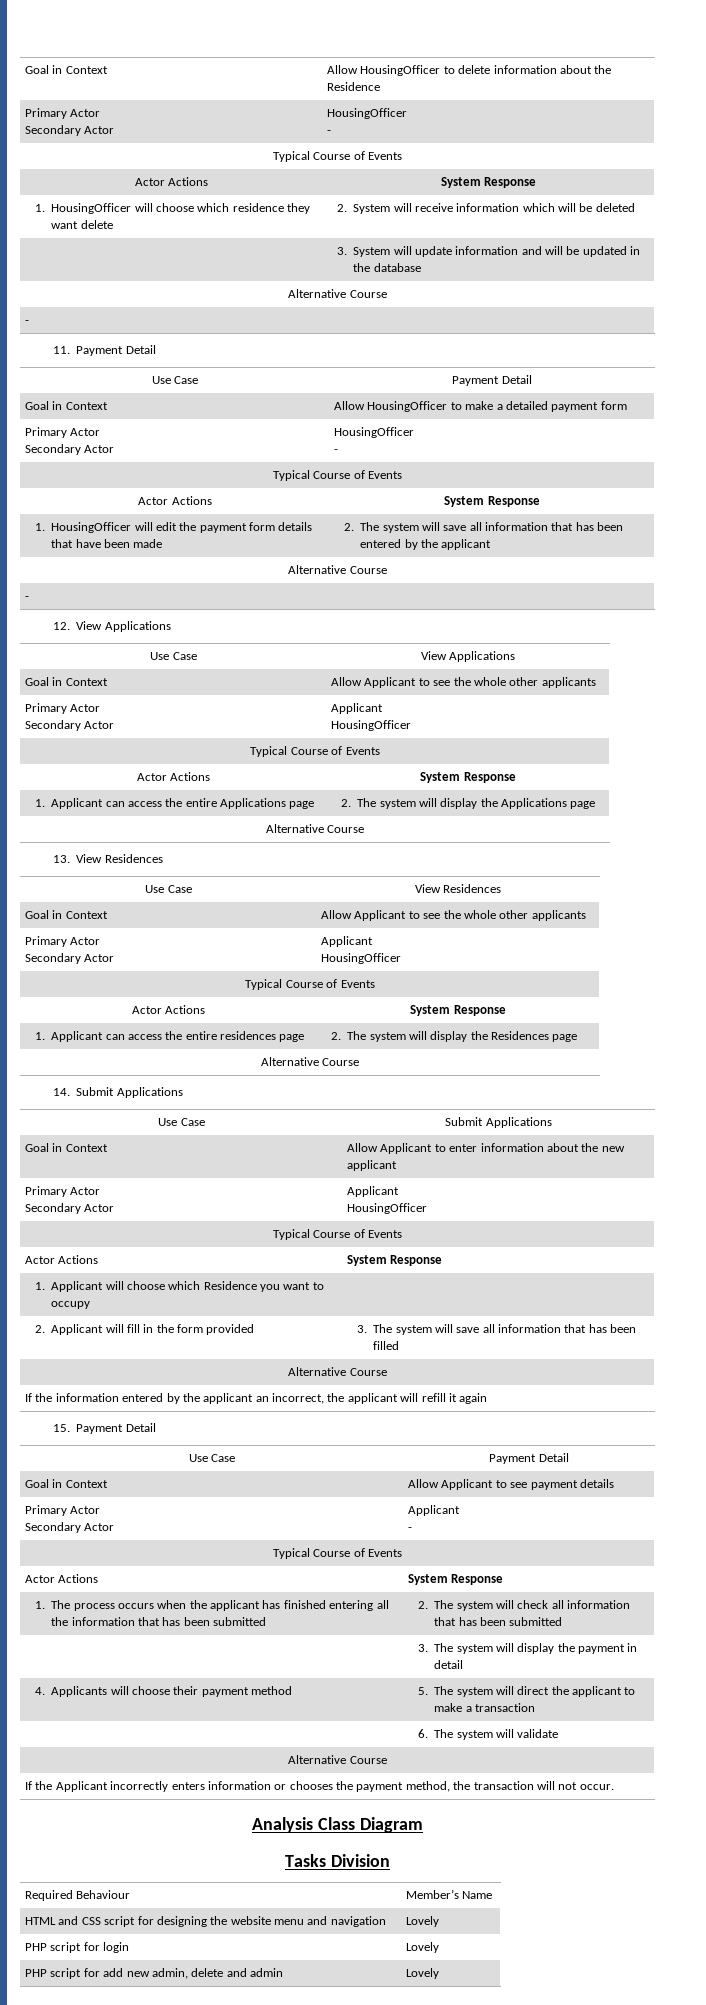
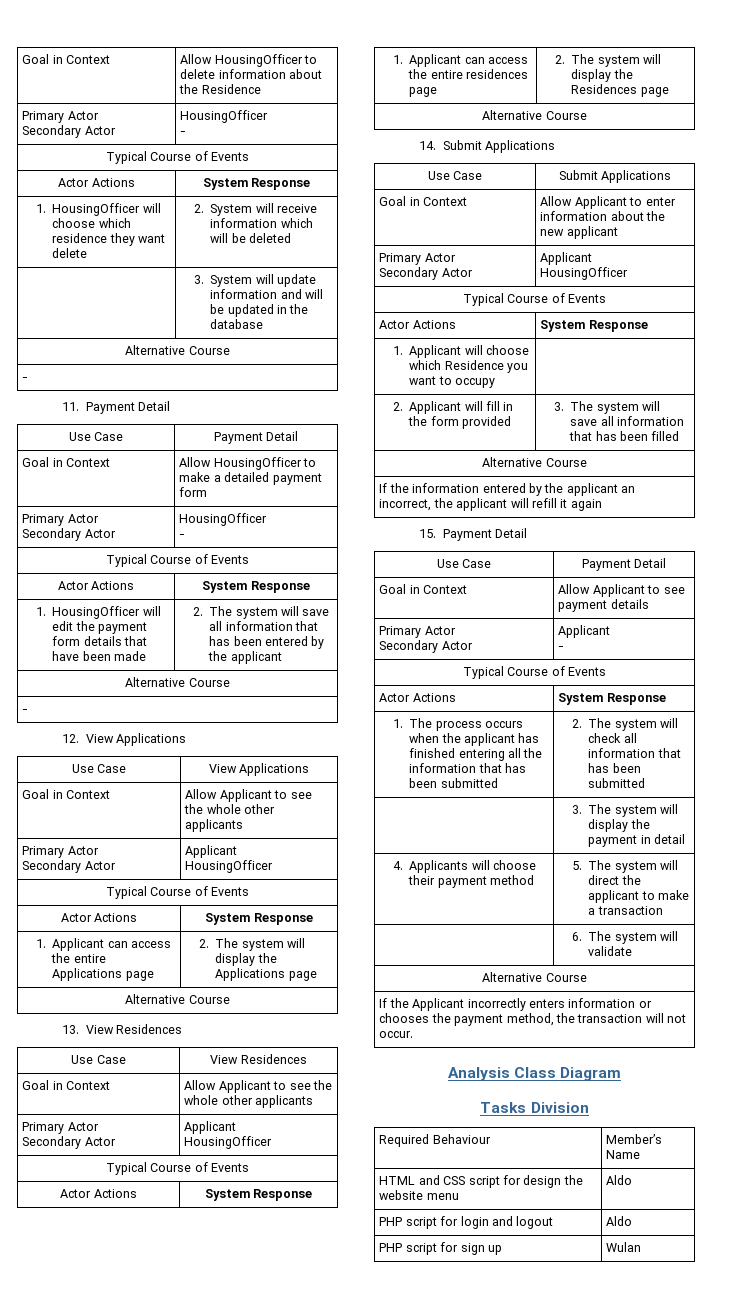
[156,1916,207,1927] designing -> [523,1175,562,1188] design
[307,1916,386,1927] [406,1916,440,1927] and navigation | Lovely -> [606,1175,633,1185] | Aldo
[406,1942,440,1953] [25,1968,284,1979] [406,1968,440,1979] | Lovely // PHP script for add new admin, delete and admin | Lovely -> [491,1216,554,1229] [606,1216,633,1226] [379,1242,502,1255] [606,1242,642,1252] and logout | Aldo // PHP script for sign up | Wulan

